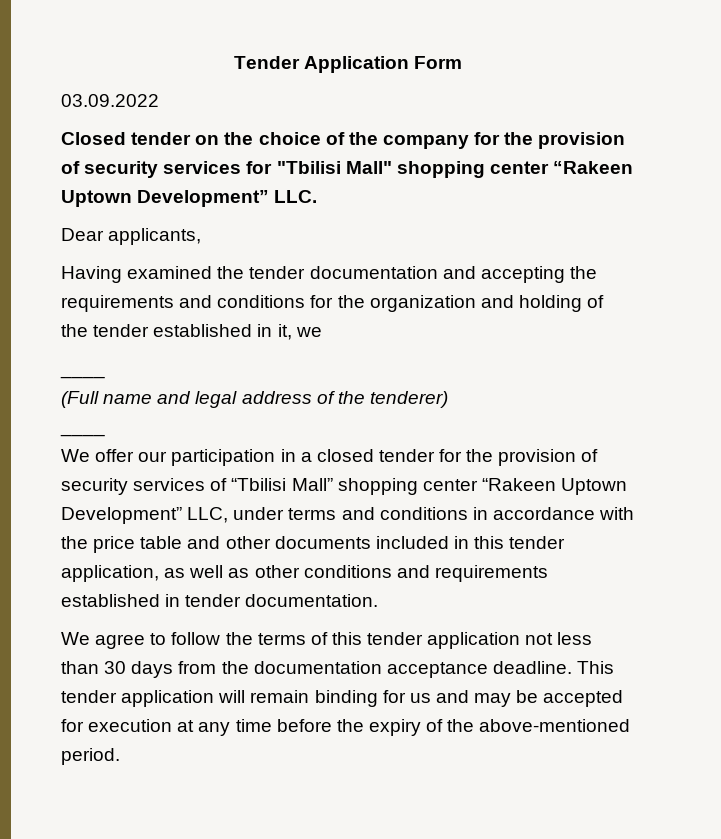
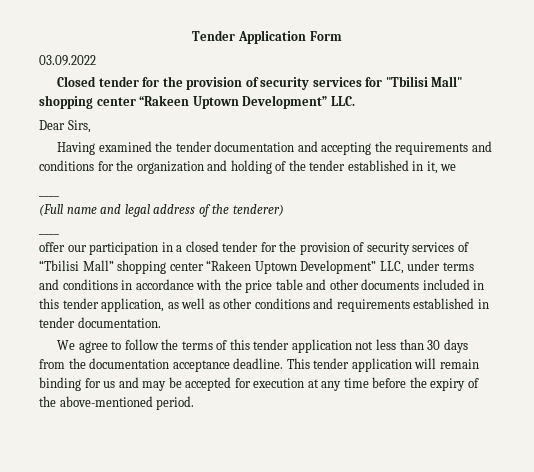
[195,132,469,149] on the choice of the company -> (139, 81) none
[108,228,202,245] applicants, -> [67,120,91,133] Sirs,
[61,449,90,462] We -> (59, 234) none

